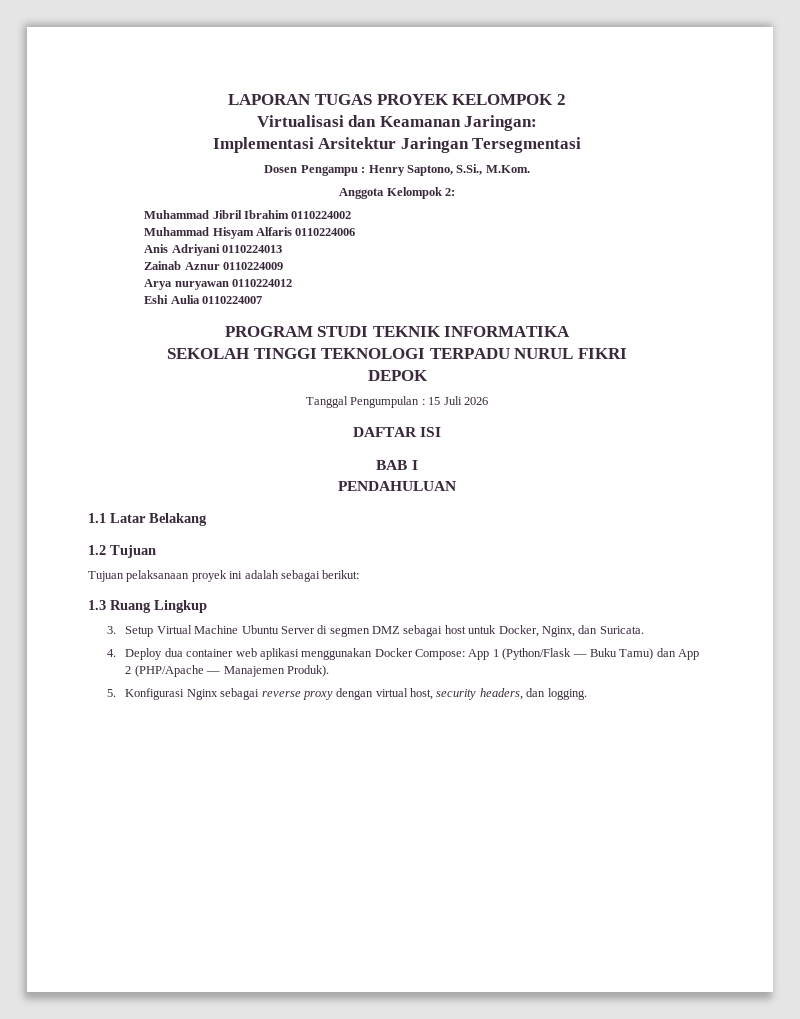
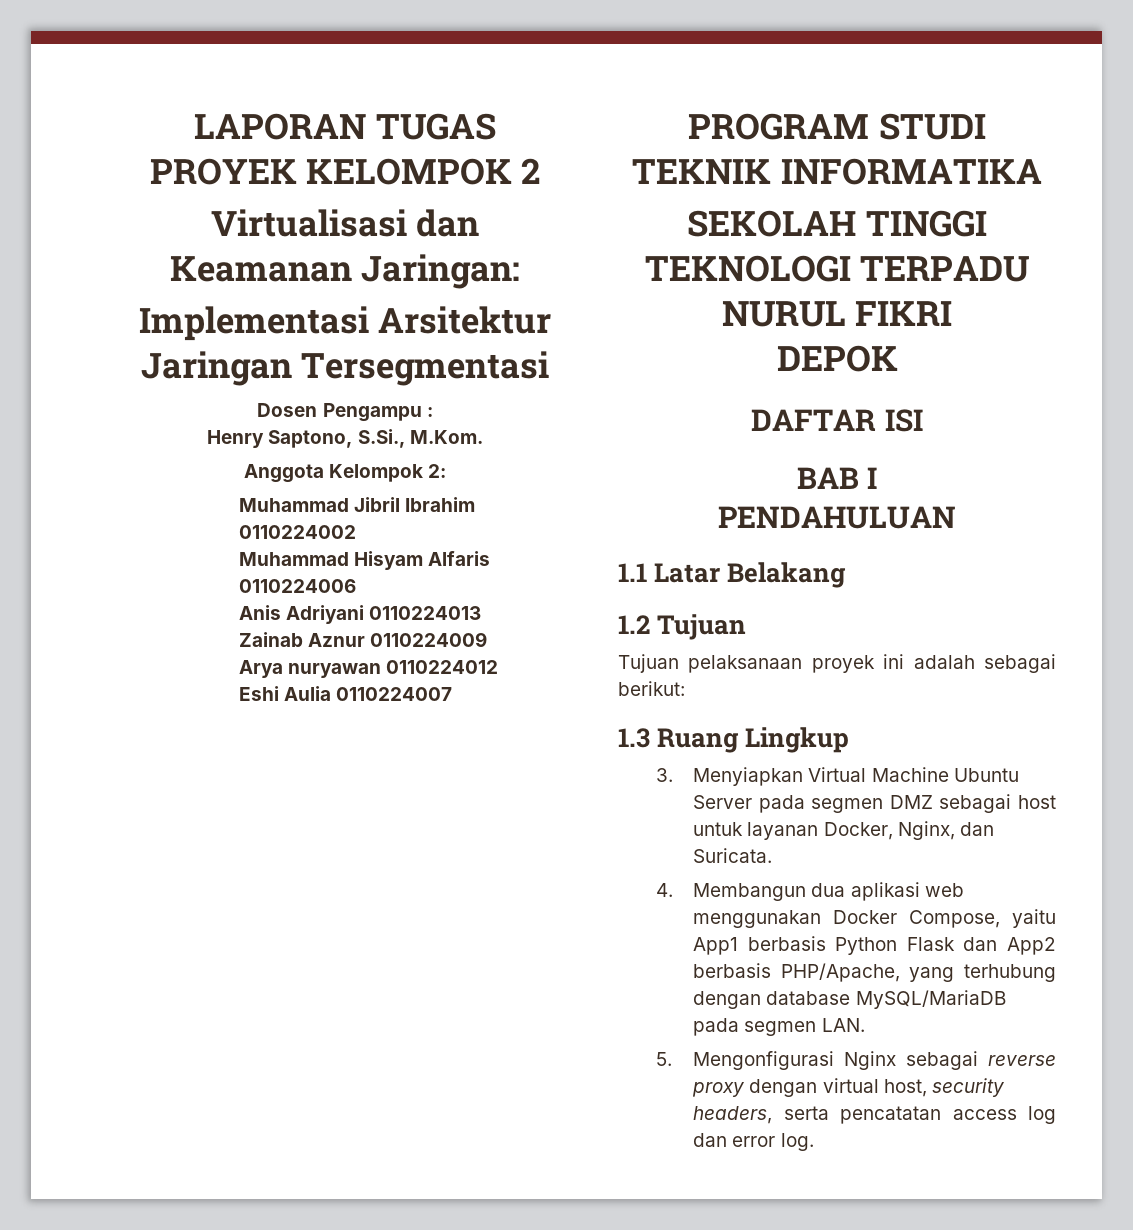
(366, 170) none -> (433, 412) //
[306,396,488,408] // Tanggal Pengumpulan : 15 Juli 2026 -> (898, 358) none
[125,626,154,637] Setup -> [693,767,804,786] Menyiapkan
[317,625,328,634] di -> [758,795,805,813] pada
(497, 629) none -> [747,822,819,840] layanan
[125,648,700,660] [125,665,329,677] Deploy dua container web aplikasi menggunakan Docker Compose: App 1 (Python/Flask — Buku Tamu) dan App 2 (PHP/Apache — Manajemen Produk). -> [693,882,964,901] [693,909,1056,928] [693,936,1056,955] [693,963,1056,982] [693,990,1006,1009] [693,1018,865,1036] Membangun dua aplikasi web menggunakan Docker Compose, yaitu App1 berbasis Python Flask dan App2 berbasis PHP/Apache, yang terhubung dengan database MySQL/MariaDB pada segmen LAN.
[125,688,185,700] Konfigurasi -> [693,1051,835,1070] Mengonfigurasi
[526,688,587,700] dan logging. -> [783,1106,1056,1124] [693,1133,814,1151] serta pencatatan access log dan error log.

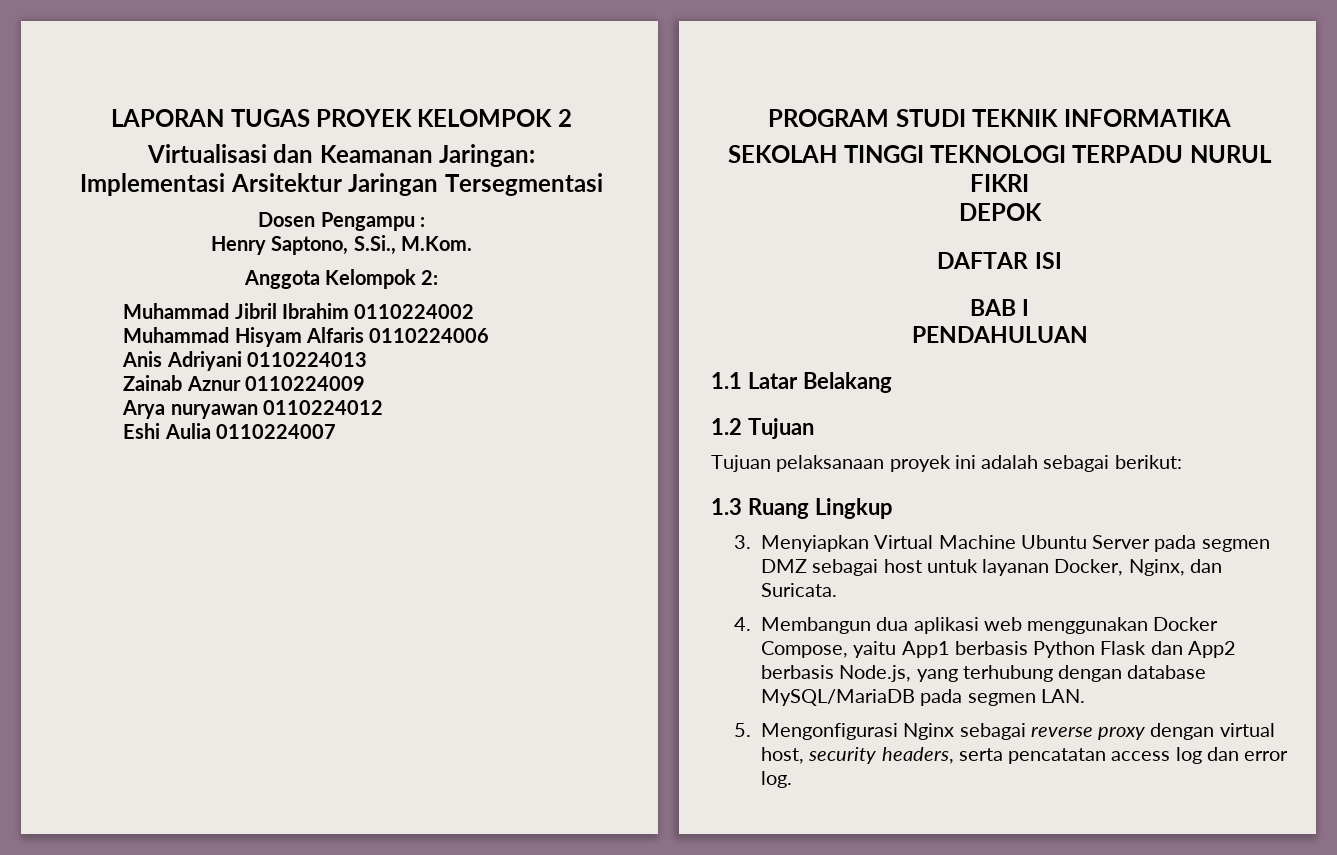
[780,963,900,982] PHP/Apache, -> [839,665,912,682] Node.js,

